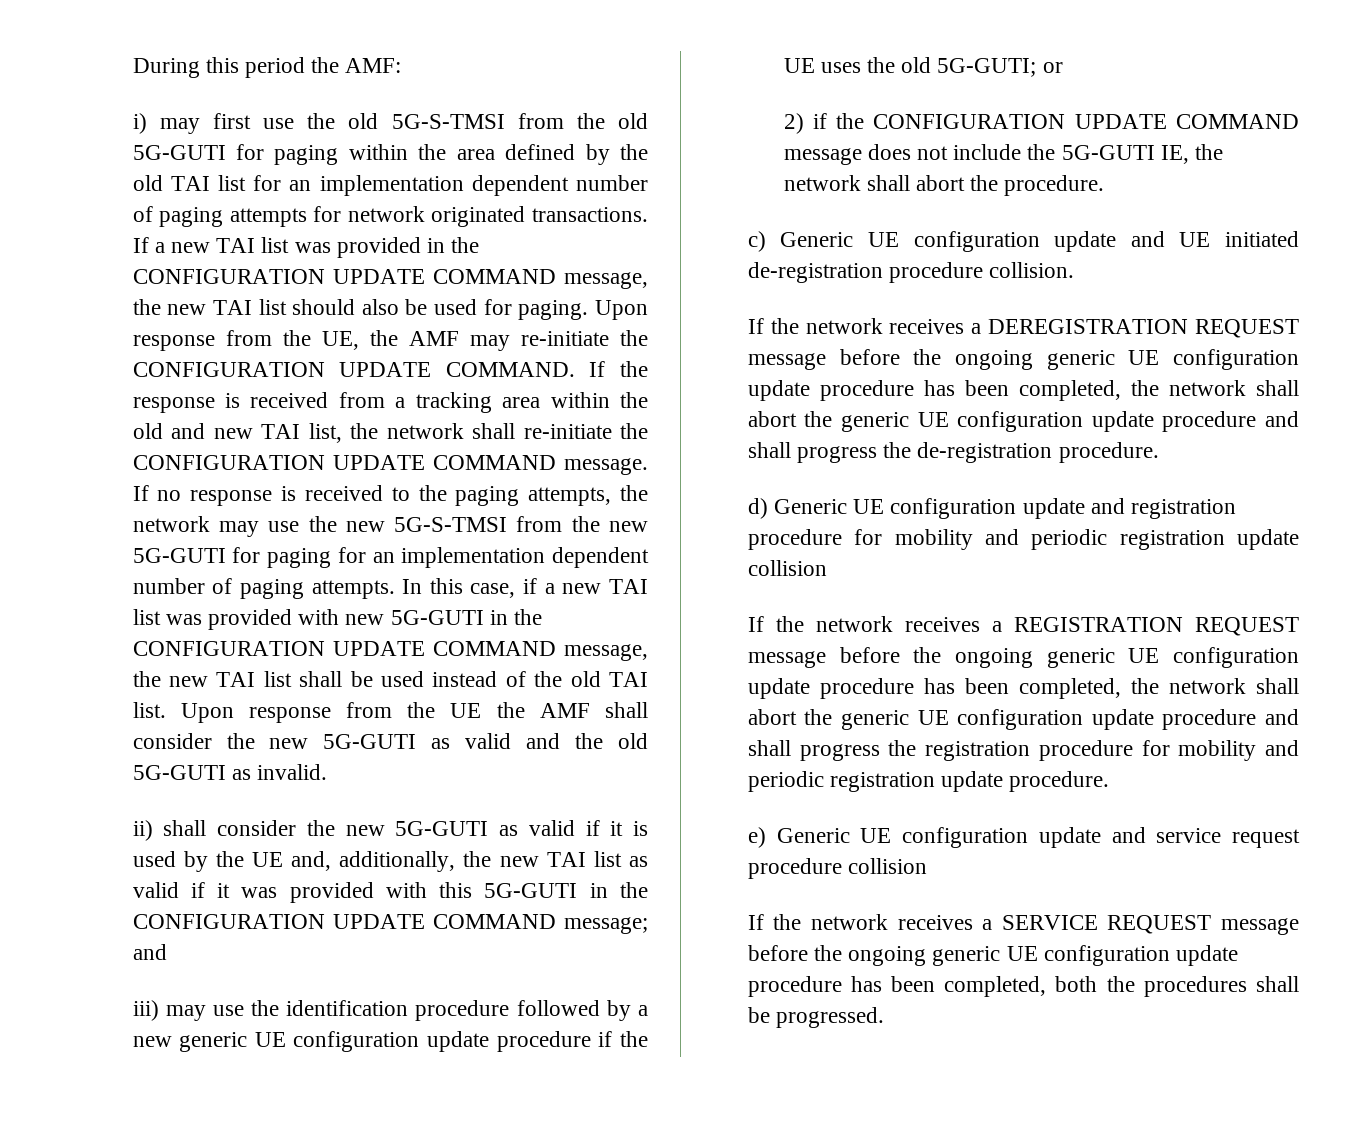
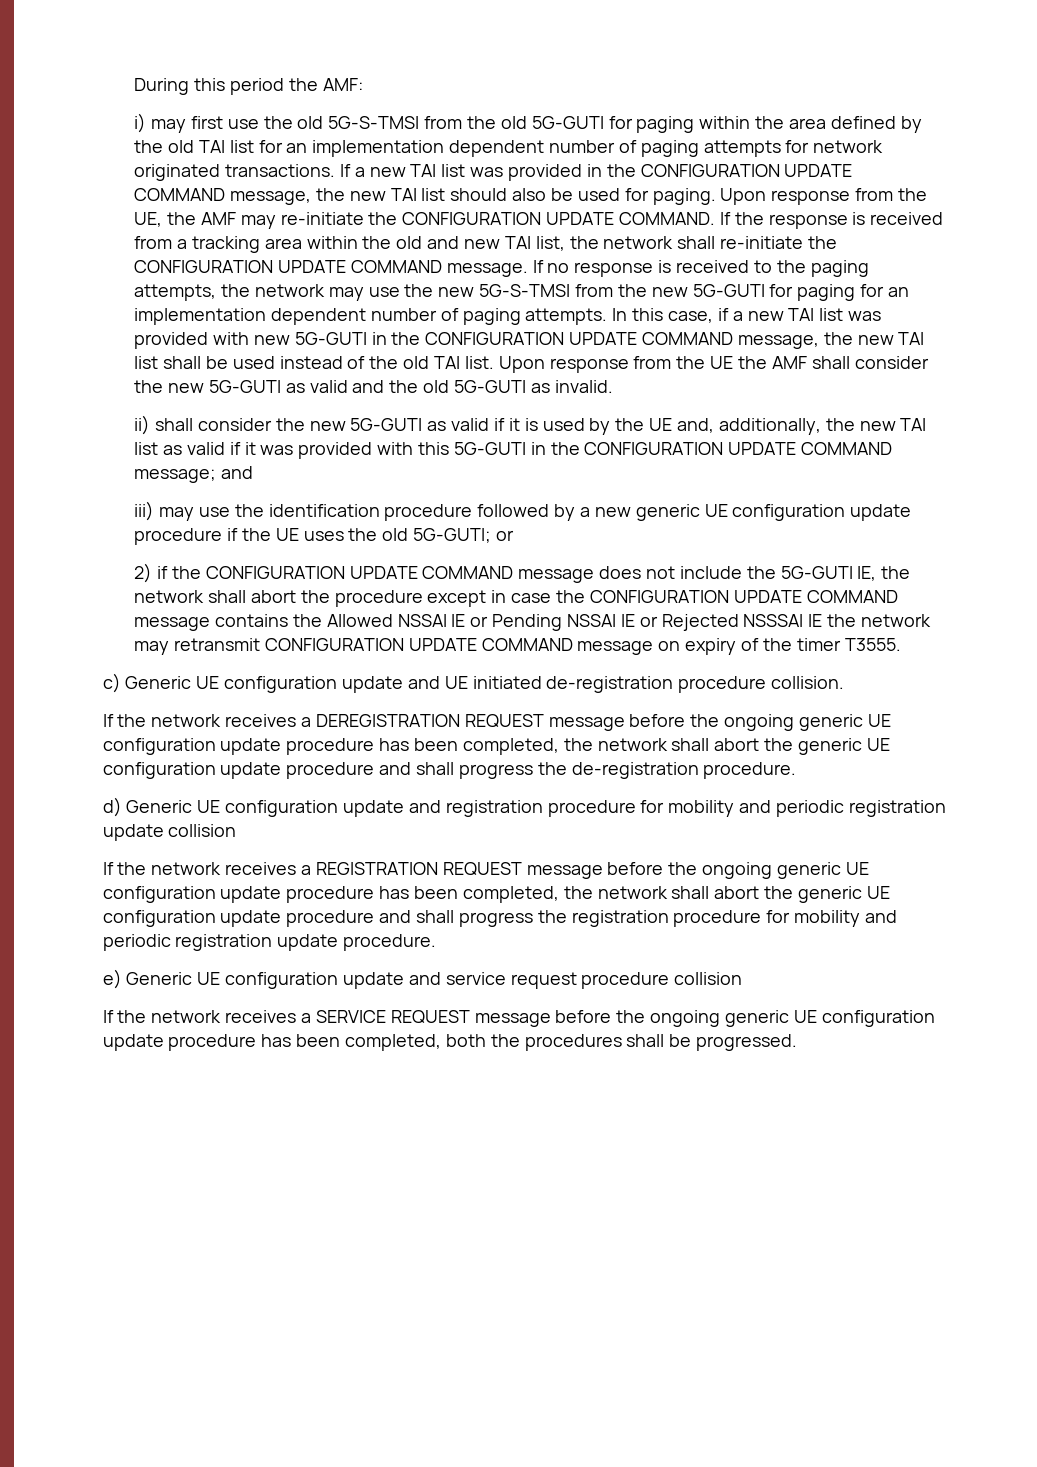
[1004,175,1105,196] procedure. -> [334,590,898,607] [134,614,931,631] [134,638,901,655] procedure except in case the CONFIGURATION UPDATE COMMAND message contains the Allowed NSSAI IE or Pending NSSAI IE or Rejected NSSSAI IE the network may retransmit CONFIGURATION UPDATE COMMAND message on expiry of the timer T3555.

